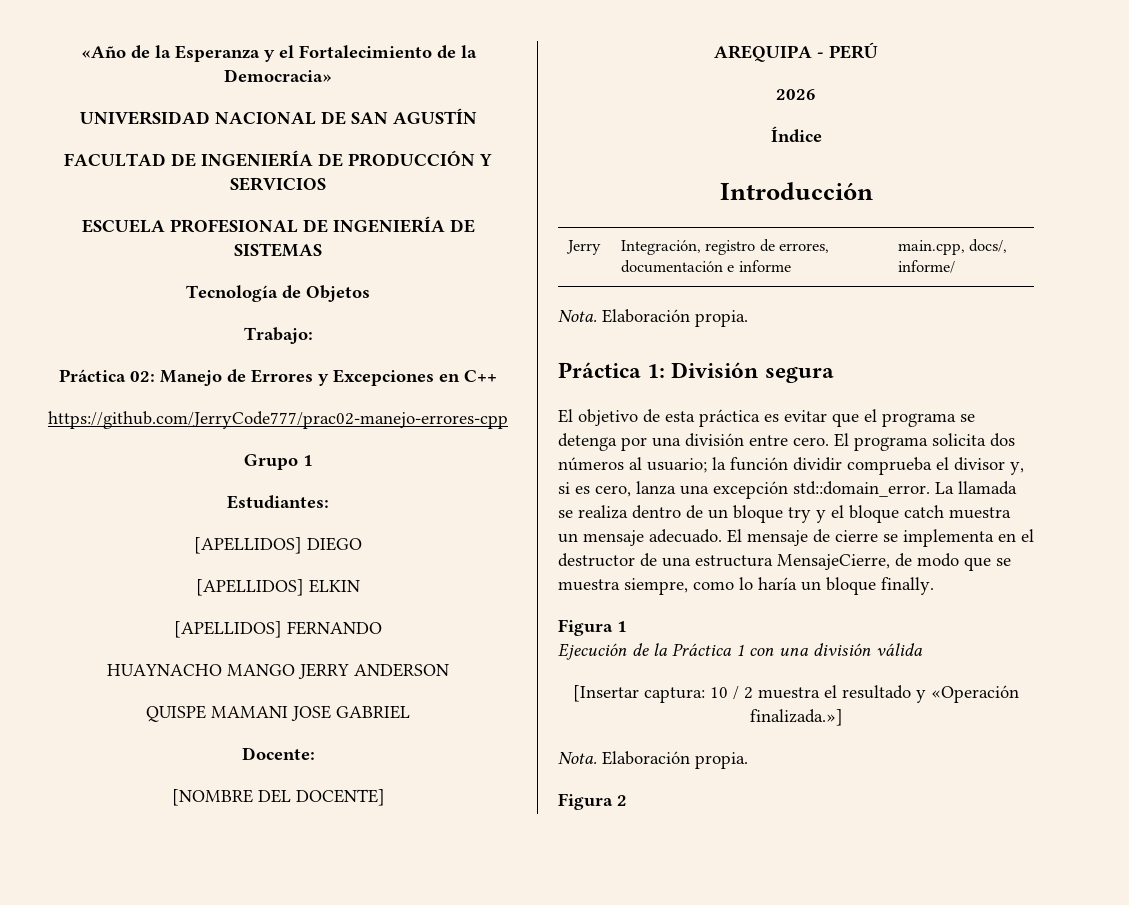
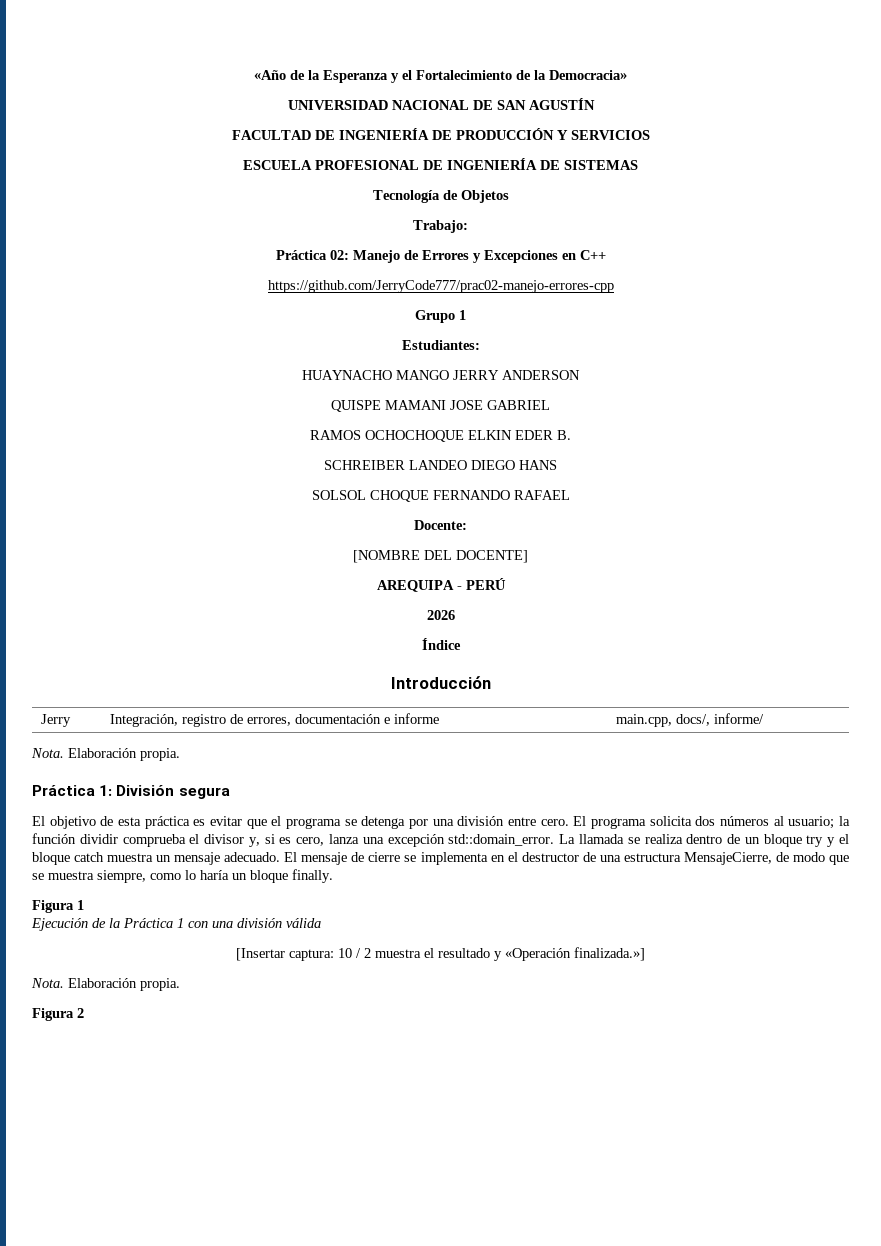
[194,537,362,554] [196,579,360,596] [174,621,382,638] // [APELLIDOS] DIEGO // [APELLIDOS] ELKIN // [APELLIDOS] FERNANDO -> (480, 345) none
(410, 712) none -> [310,430,571,442] [324,460,557,470] [311,490,570,502] // RAMOS OCHOCHOQUE ELKIN EDER B. // SCHREIBER LANDEO DIEGO HANS // SOLSOL CHOQUE FERNANDO RAFAEL

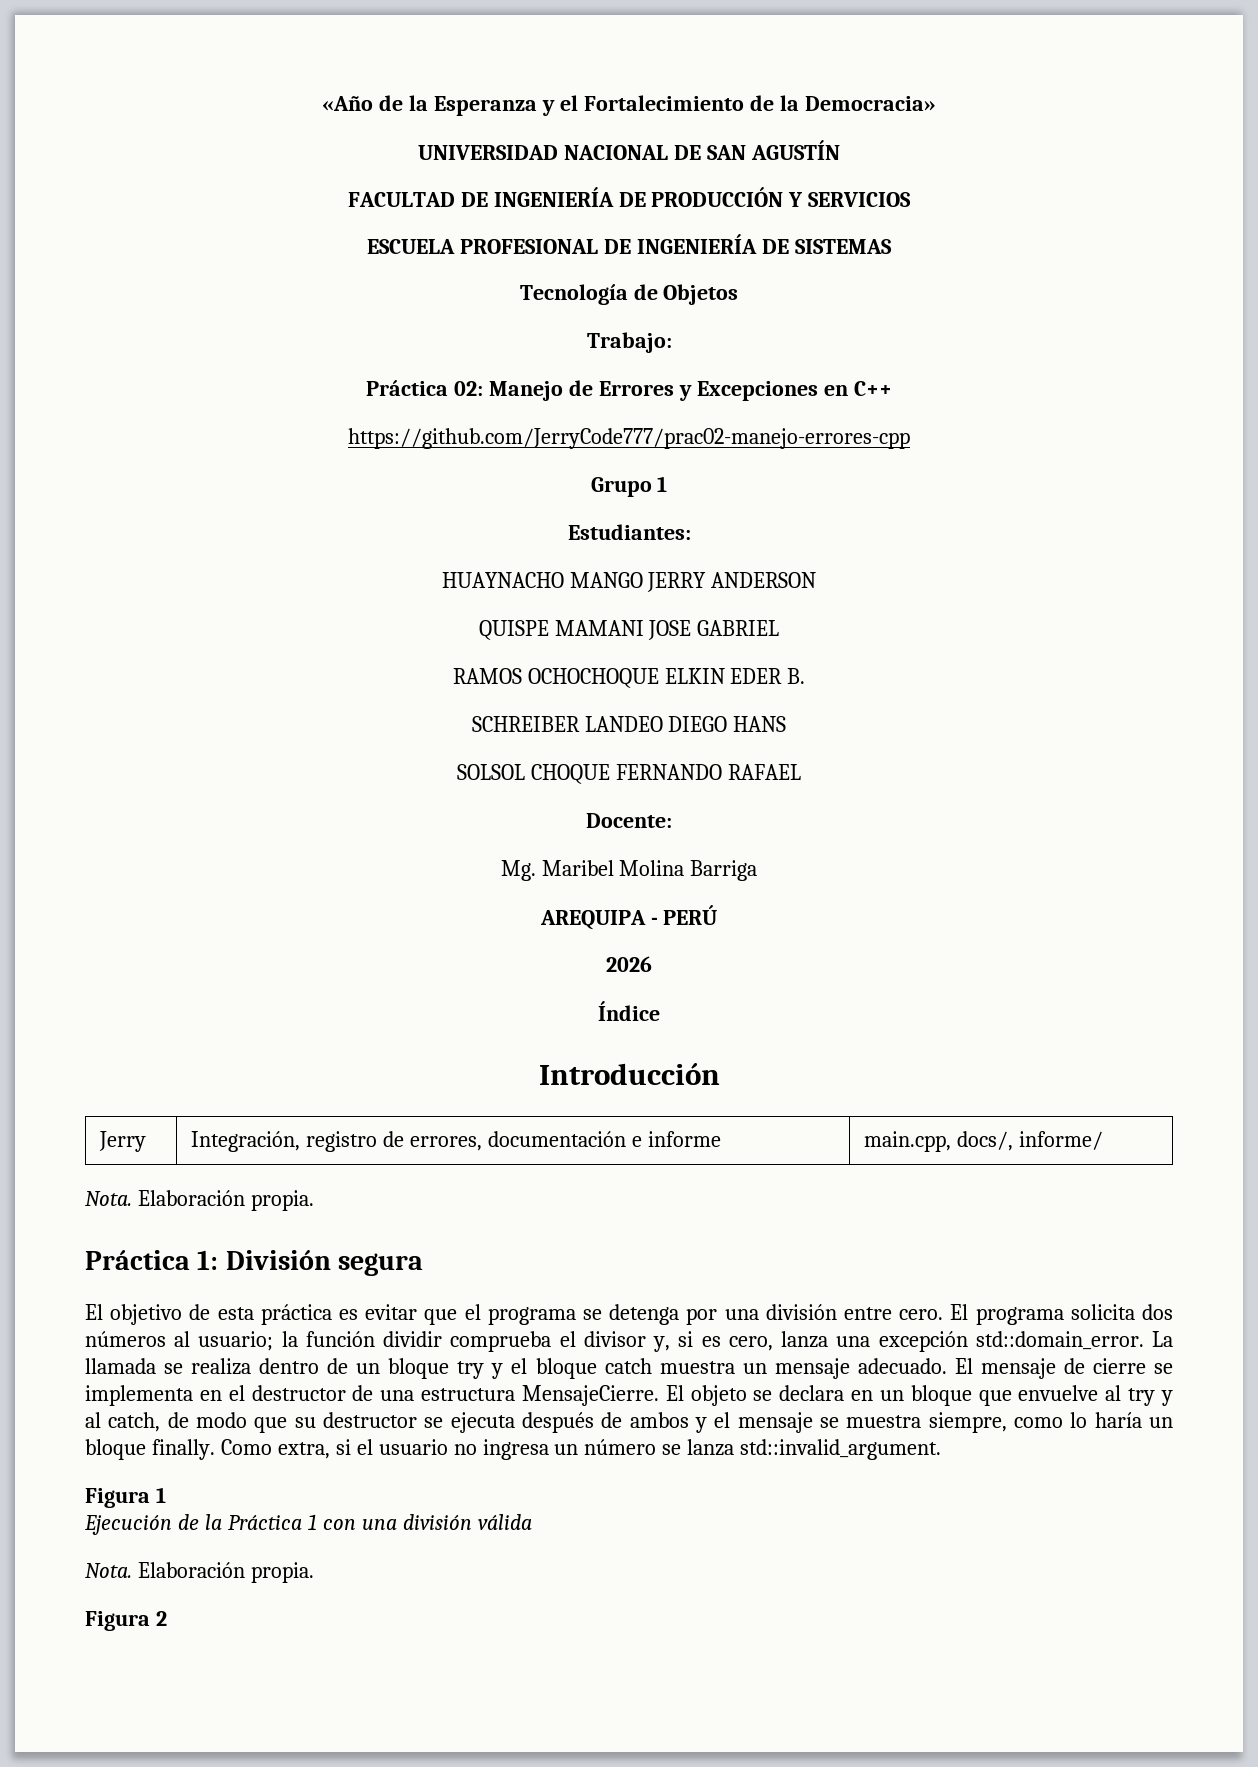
[353,550,528,563] [NOMBRE DEL DOCENTE] -> [500,860,758,881] Mg. Maribel Molina Barriga
[683,852,849,865] MensajeCierre, de modo que -> [521,1385,1174,1406] [85,1412,813,1433] MensajeCierre. El objeto se declara en un bloque que envuelve al try y al catch, de modo que su destructor se ejecuta después de ambos y el mensaje
(333, 876) none -> [220,1439,942,1460] Como extra, si el usuario no ingresa un número se lanza std::invalid_argument.
[236,947,645,961] // [Insertar captura: 10 / 2 muestra el resultado y «Operación finalizada.»] -> (532, 1522) none

